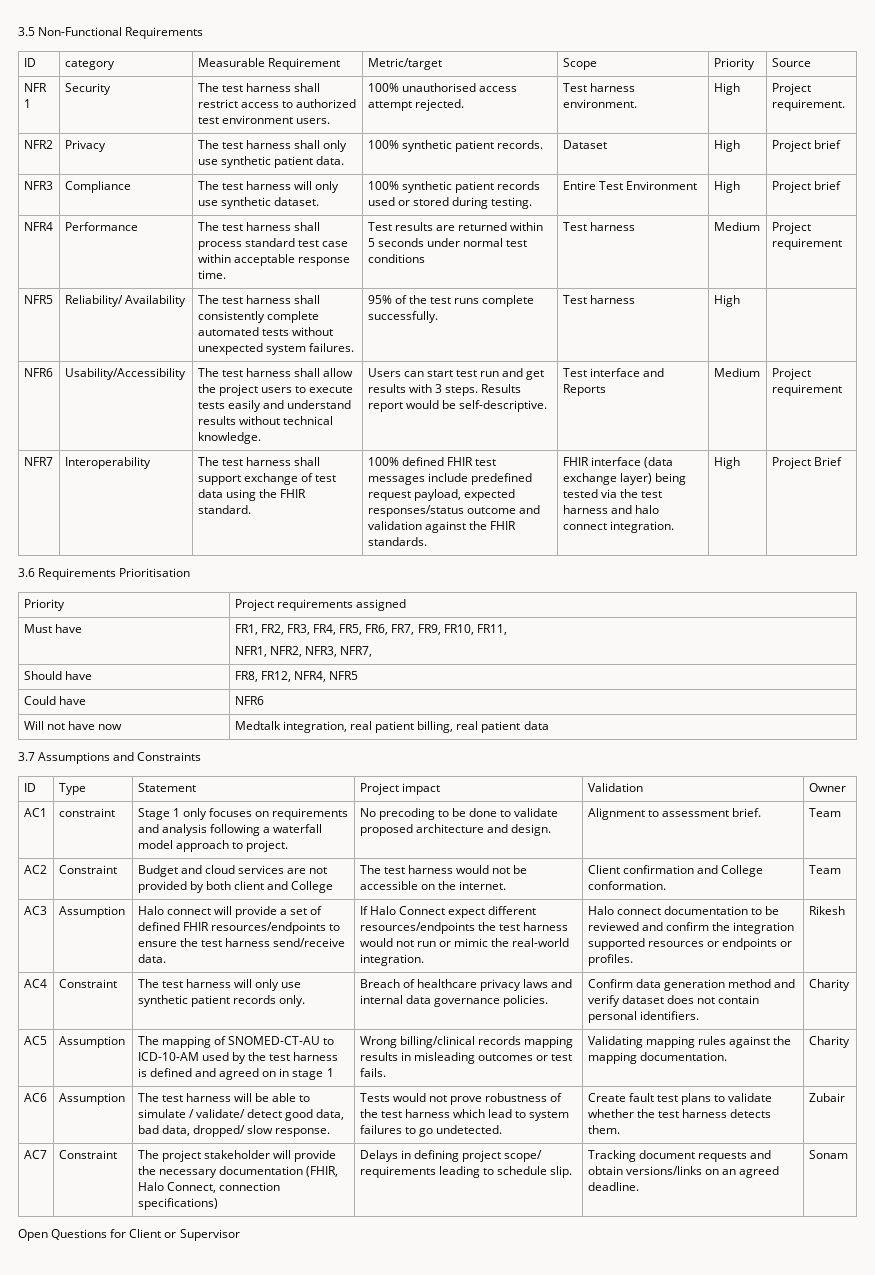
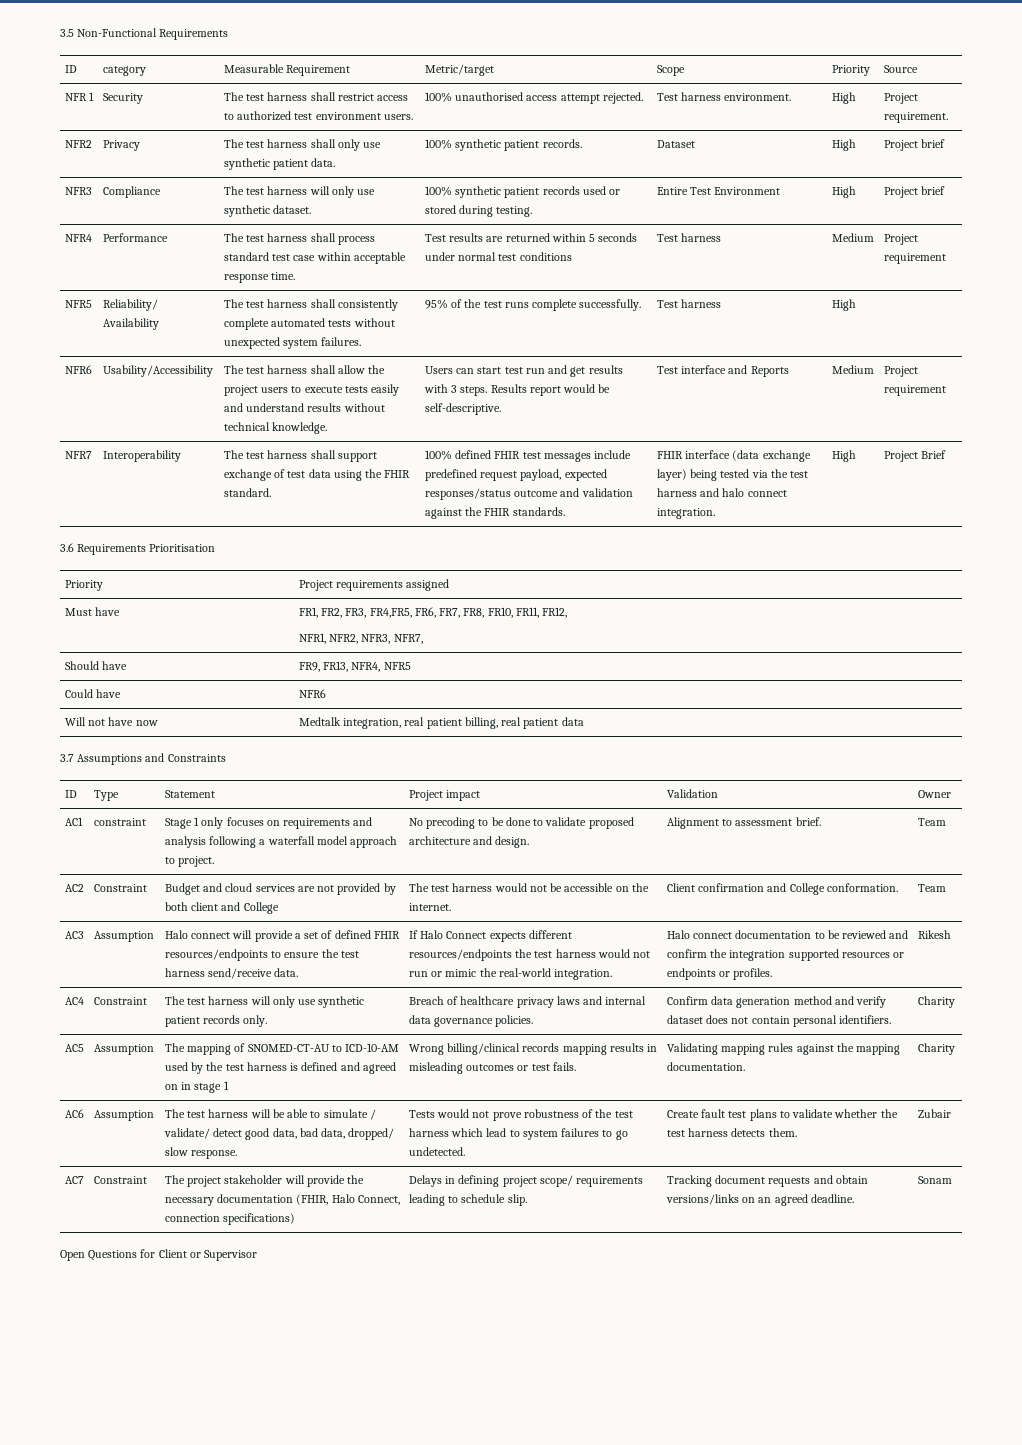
[313,624,363,635] FR4, FR5, -> [369,608,412,618] FR4,FR5,
[417,624,441,635] FR9, -> [463,608,485,618] FR8,
(507, 629) none -> [542,607,568,618] FR12,
[234,671,291,682] FR8, FR12, -> [298,661,349,672] FR9, FR13,
[448,908,486,918] expect -> [489,932,526,942] expects

